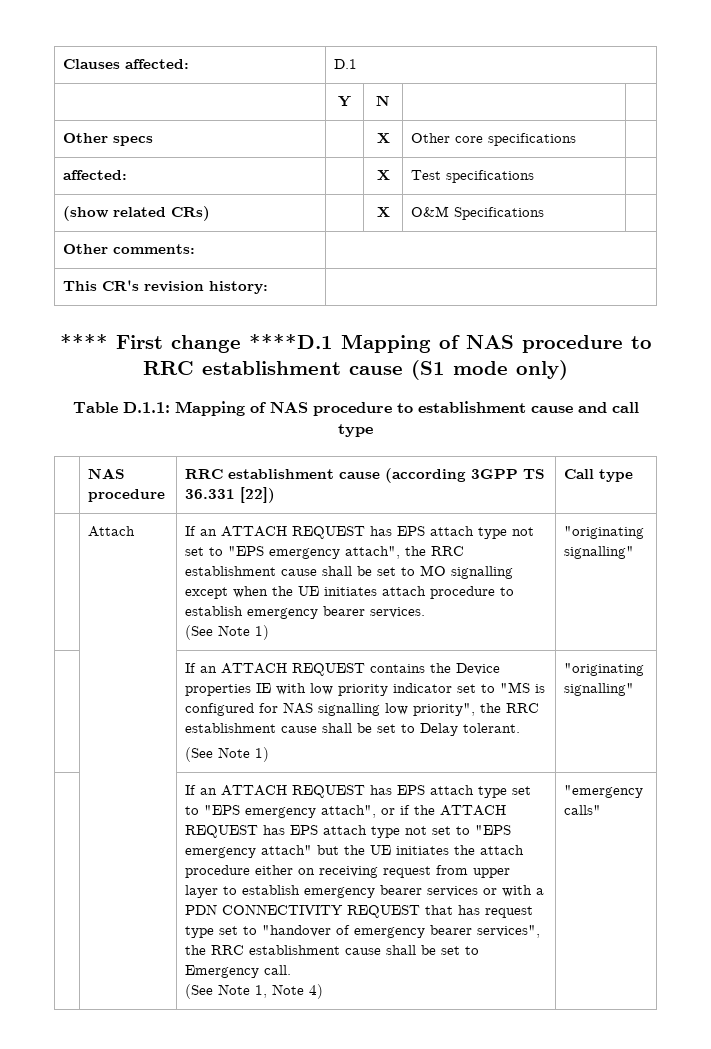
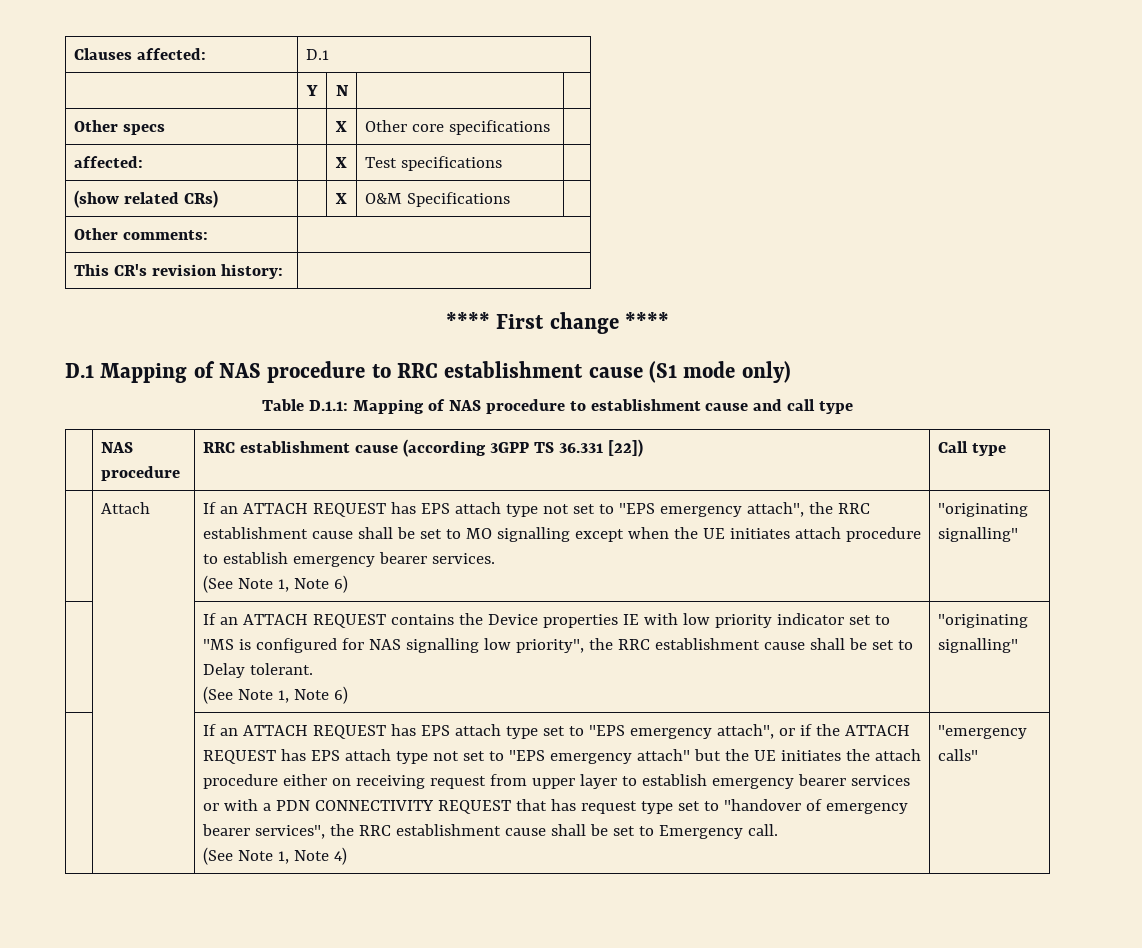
[248,334,333,349] ****D.1 -> [625,312,670,329] [65,363,94,378] **** // D.1
[254,625,269,640] 1) -> [277,575,348,593] 1, Note 6)
[254,747,269,762] 1) -> [277,686,348,704] 1, Note 6)

